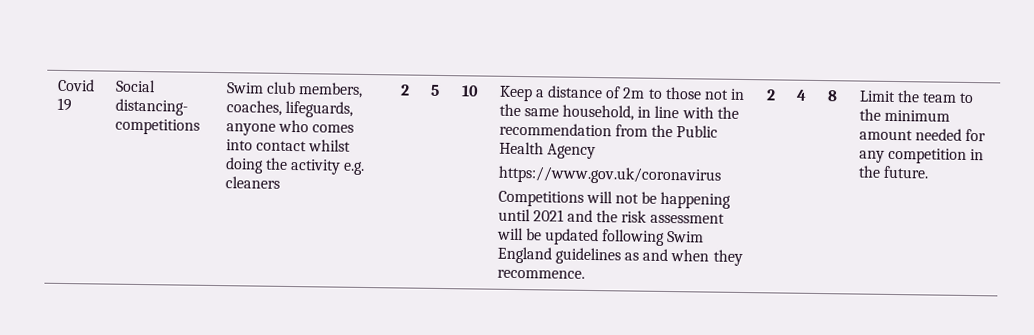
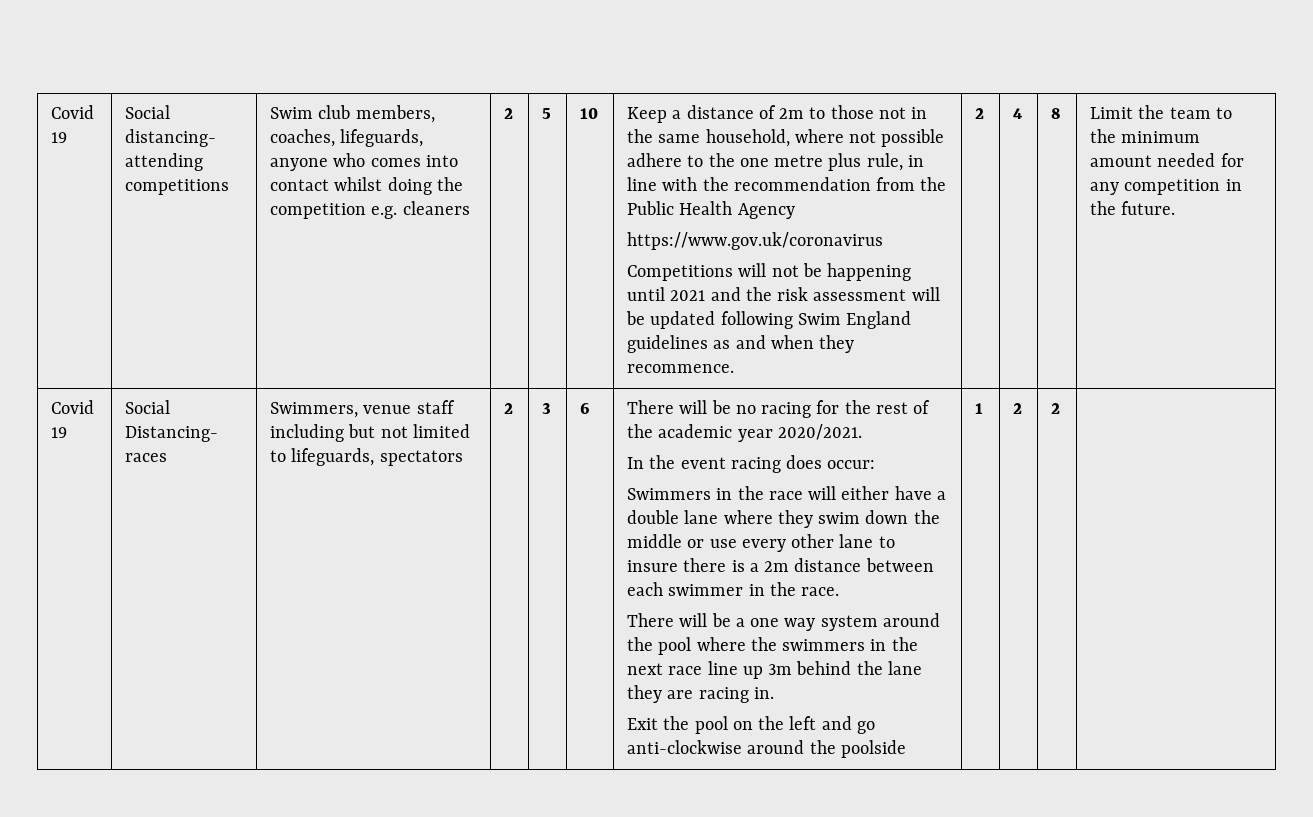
(188, 107) none -> [125,153,204,171] attending
[290,159,342,175] activity -> [270,203,367,219] competition
(635, 112) none -> [794,129,945,147] [627,153,903,171] where not possible adhere to the one metre plus rule,
(929, 172) none -> [51,400,95,414] [51,427,68,438] [125,400,171,414] [125,426,219,442] [125,453,168,462] [270,400,455,418] [270,424,470,442] [270,448,463,466] [504,403,514,414] [542,403,552,414] [580,403,591,414] [627,400,931,418] [627,424,862,442] [627,455,876,473] [627,486,946,500] [627,510,940,528] [627,534,895,552] [627,558,934,572] [627,582,840,596] [627,613,940,631] [627,637,918,655] [627,661,922,679] [627,685,774,703] [627,716,875,734] [627,740,906,758] [975,403,984,414] [1013,403,1023,414] [1051,403,1061,414] // Covid 19 | Social Distancing- races | Swimmers, venue staff including but not limited to lifeguards, spectators | 2 | 3 | 6 | There will be no racing for the rest of the academic year 2020/2021. // In the event racing does occur: // Swimmers in the race will either have a double lane where they swim down the middle or use every other lane to insure there is a 2m distance between each swimmer in the race. // There will be a one way system around the pool where the swimmers in the next race line up 3m behind the lane they are racing in. // Exit the pool on the left and go anti-clockwise around the poolside | 1 | 2 | 2 |

